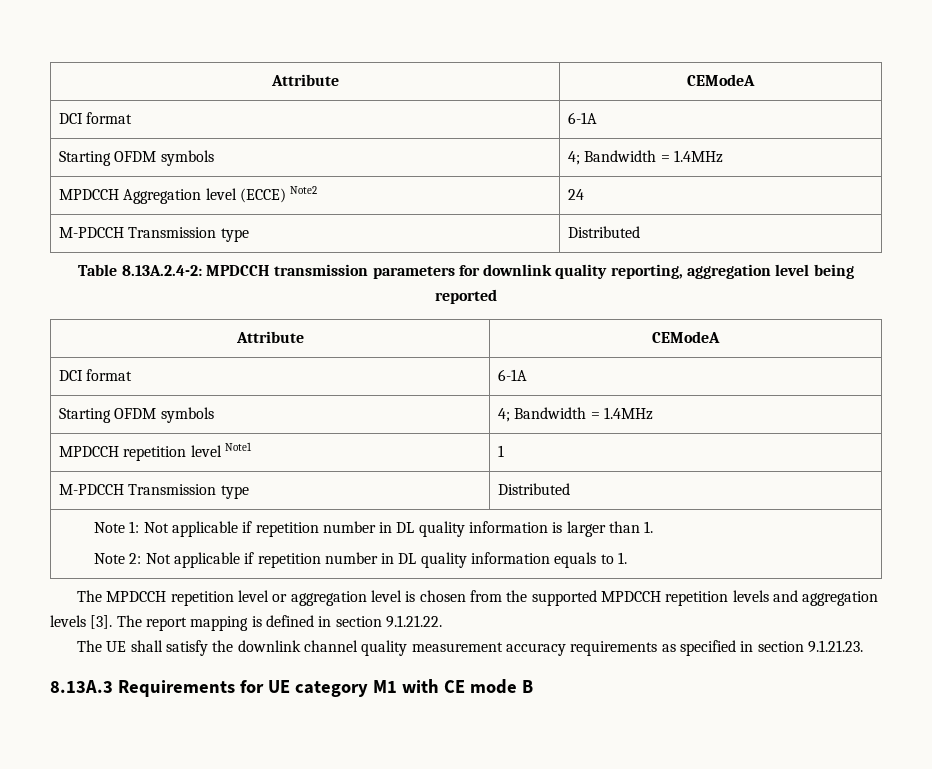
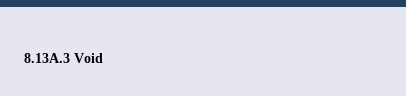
[270,74,339,86] [687,74,755,86] [59,112,133,124] [568,112,598,124] [59,150,214,166] [568,150,724,165] [59,186,318,204] [568,189,585,200] [59,227,249,242] [568,226,641,238] [78,264,854,279] [435,289,497,304] [235,331,304,343] [652,331,720,343] [59,369,133,381] [498,369,528,381] [59,407,214,423] [498,407,654,422] [59,442,253,461] [498,445,505,457] [59,484,249,499] [498,483,571,495] [93,521,654,537] [93,552,628,568] [77,590,879,606] [50,615,442,631] [77,640,863,656] [50,679,533,697] Attribute | CEModeA // DCI format | 6-1A // Starting OFDM symbols | 4; Bandwidth = 1.4MHz // MPDCCH Aggregation level (ECCE) Note2 | 24 // M-PDCCH Transmission type | Distributed // Table 8.13A.2.4-2: MPDCCH transmission parameters for downlink quality reporting, aggregation level being reported // Attribute | CEModeA // DCI format | 6-1A // Starting OFDM symbols | 4; Bandwidth = 1.4MHz // MPDCCH repetition level Note1 | 1 // M-PDCCH Transmission type | Distributed // Note 1: Not applicable if repetition number in DL quality information is larger than 1. // Note 2: Not applicable if repetition number in DL quality information equals to 1. // The MPDCCH repetition level or aggregation level is chosen from the supported MPDCCH repetition levels and aggregation levels [3]. The report mapping is defined in section 9.1.21.22. // The UE shall satisfy the downlink channel quality measurement accuracy requirements as specified in section 9.1.21.23. // 8.13A.3 Requirements for UE category M1 with CE mode B -> [24,53,103,63] 8.13A.3 Void

